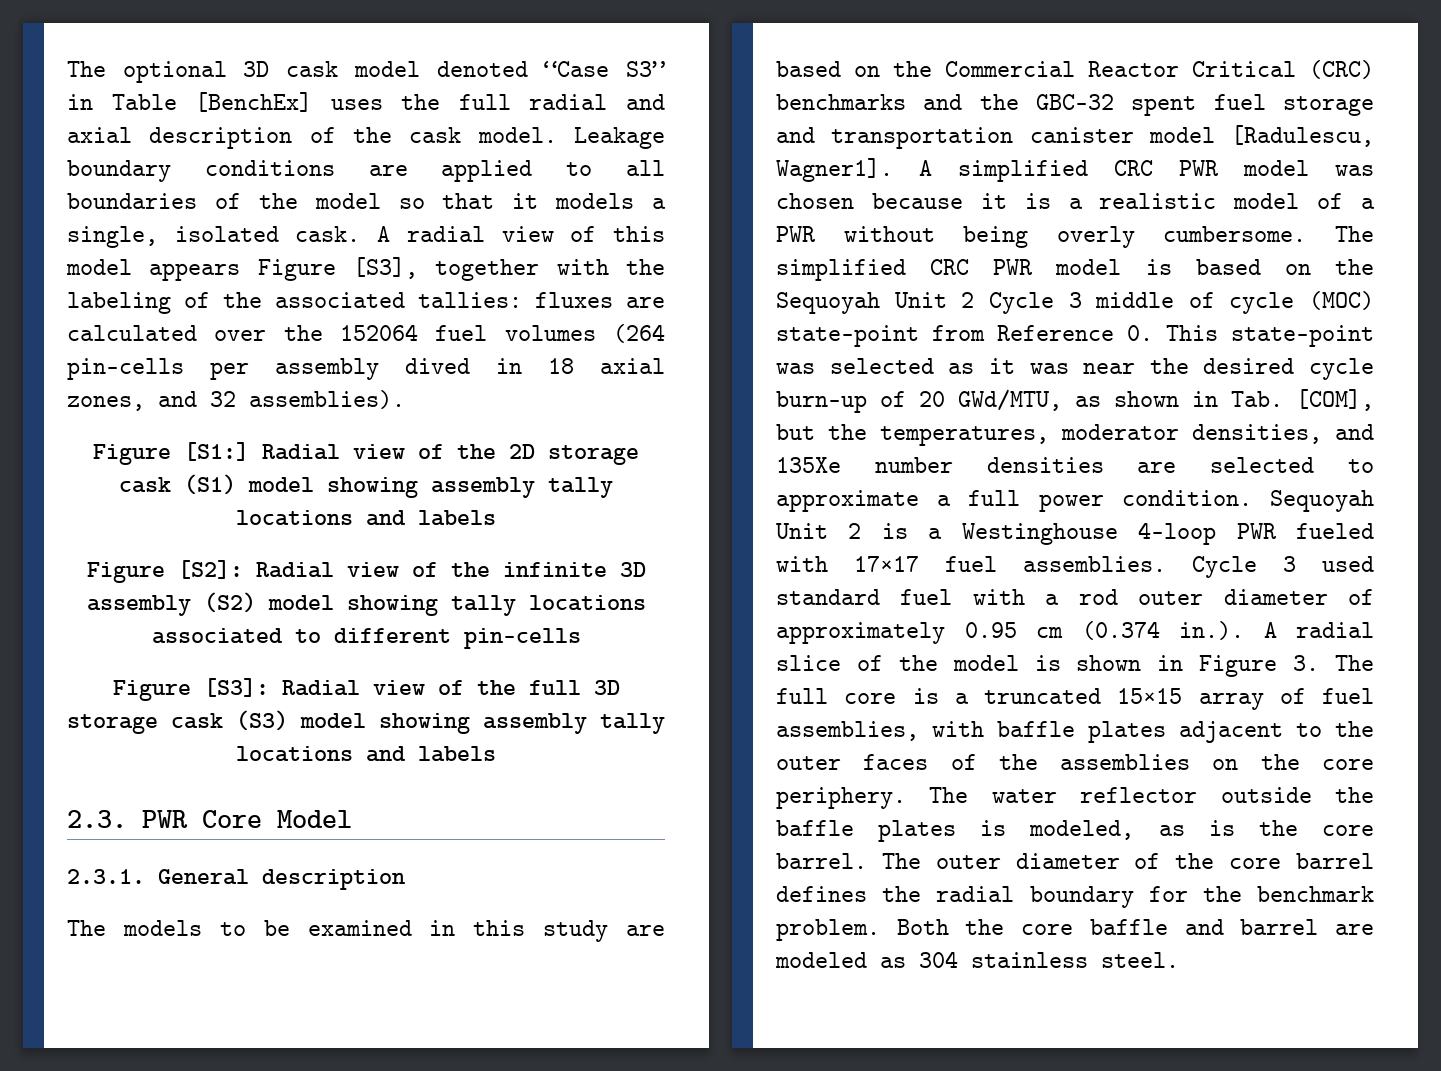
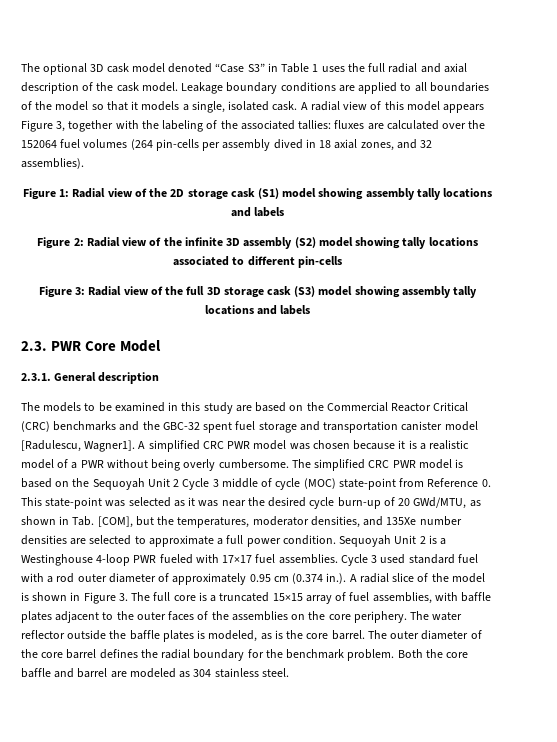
[195,92,313,112] [BenchEx] -> [312,64,319,72] 1
[352,257,418,279] [S3], -> [56,121,66,132] 3,
[184,442,249,461] [S1:] -> [59,189,70,197] 1:
[177,560,243,579] [S2]: -> [73,238,84,246] 2:
[203,678,269,697] [S3]: -> [75,287,86,295] 3:

